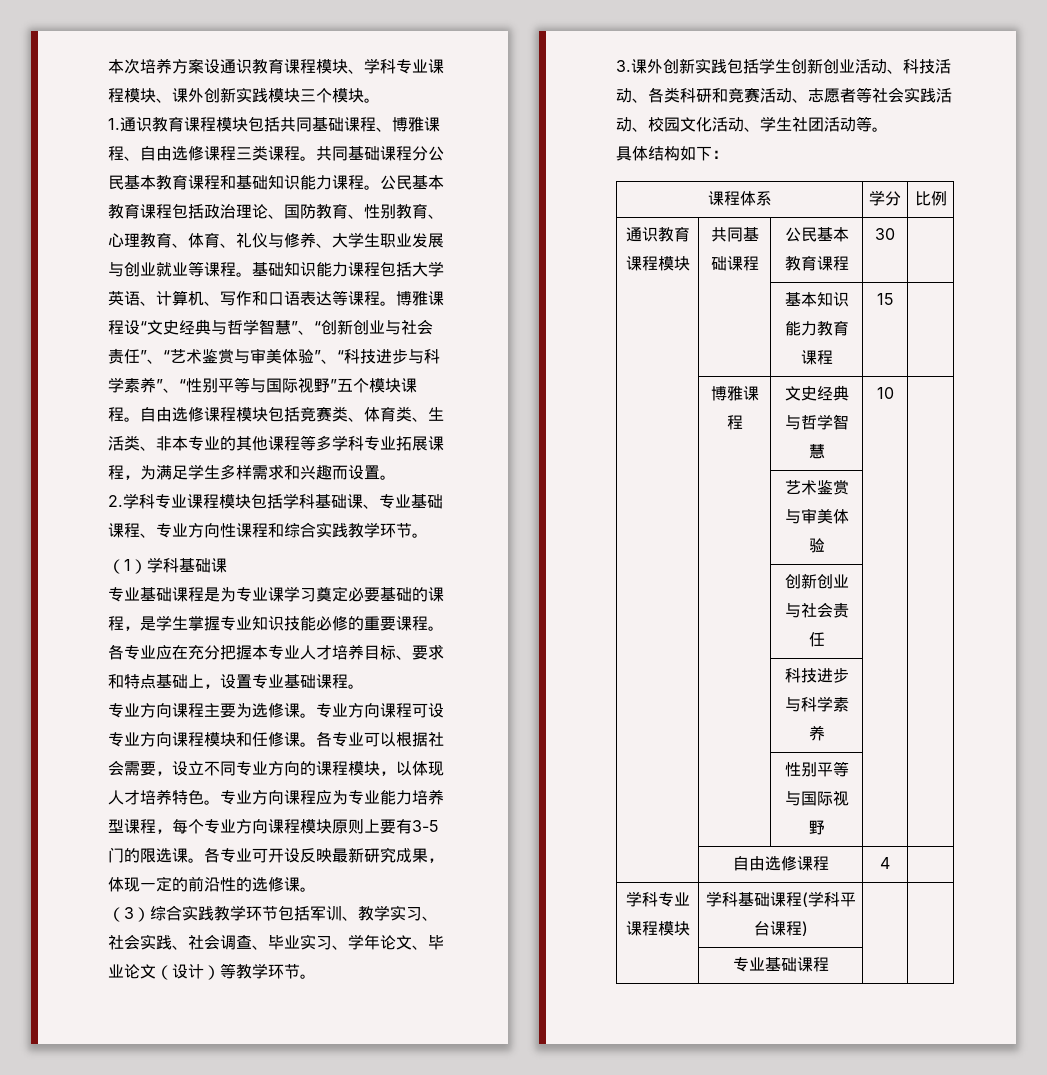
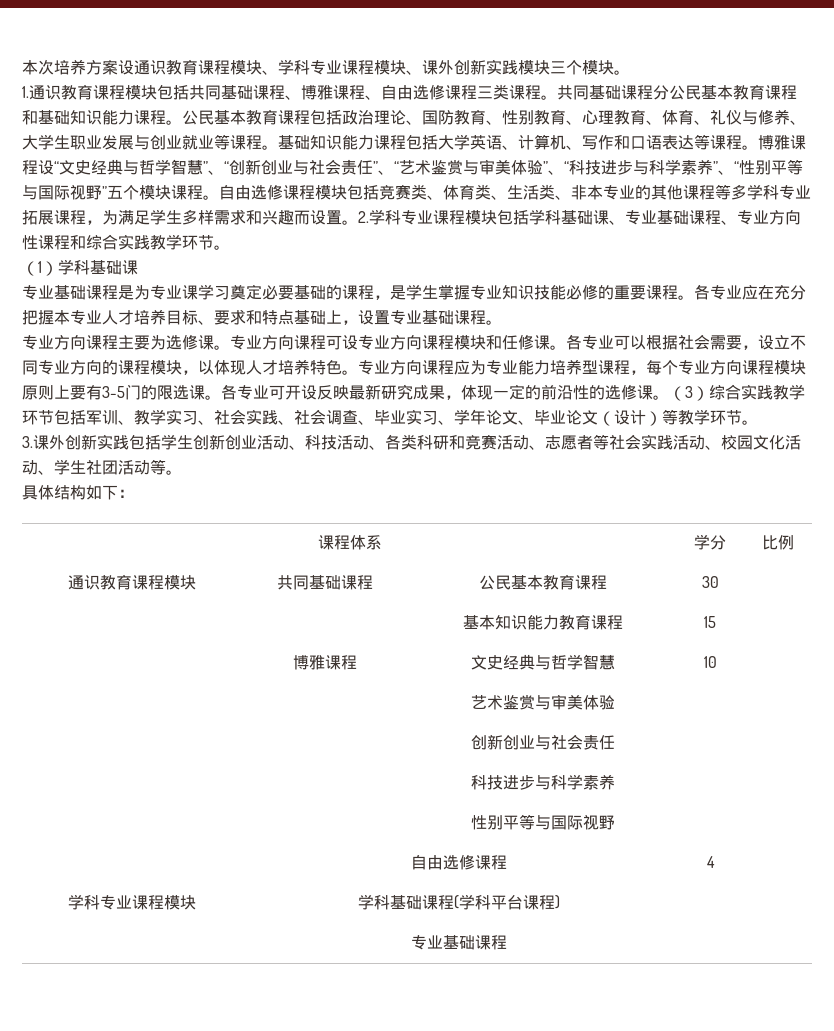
(396, 477) // -> (358, 222) none
(316, 889) // -> (669, 397) none

